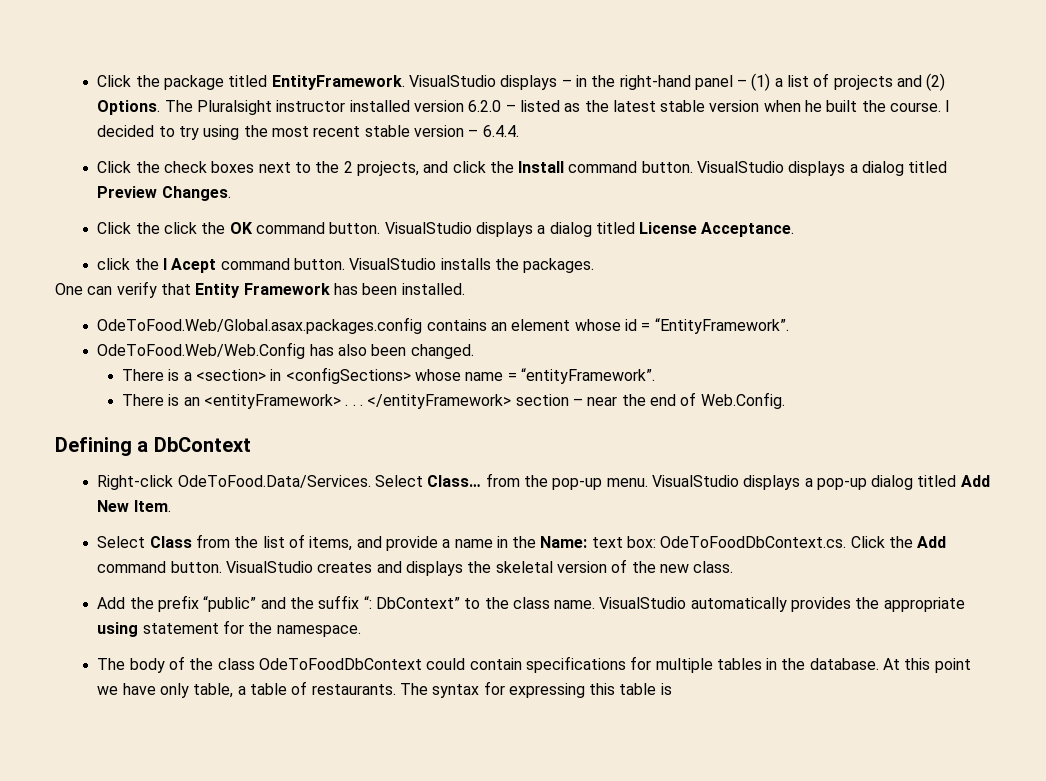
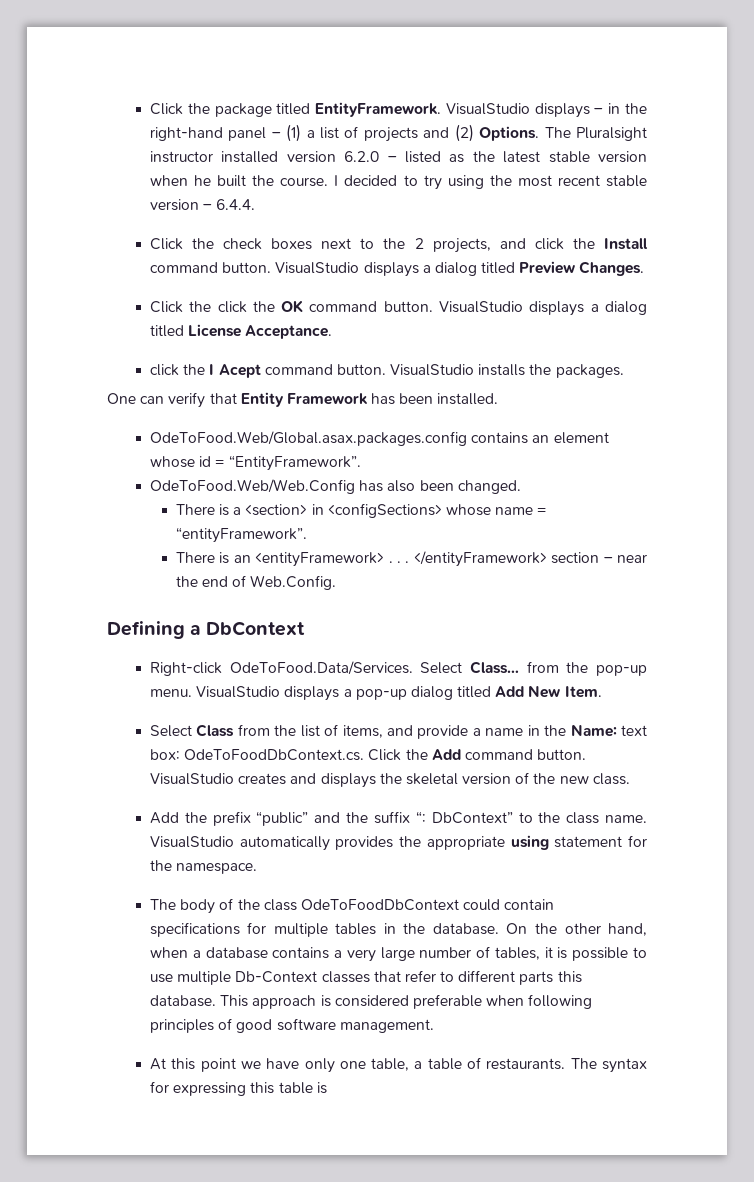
(879, 664) none -> [506,923,648,936] [149,946,647,962] [149,970,582,985] [149,994,593,1009] [149,1018,434,1033] On the other hand, when a database contains a very large number of tables, it is possible to use multiple Db-Context classes that refer to different parts this database. This approach is considered preferable when following principles of good software management. //
(189, 690) none -> [339,1061,366,1069] one

